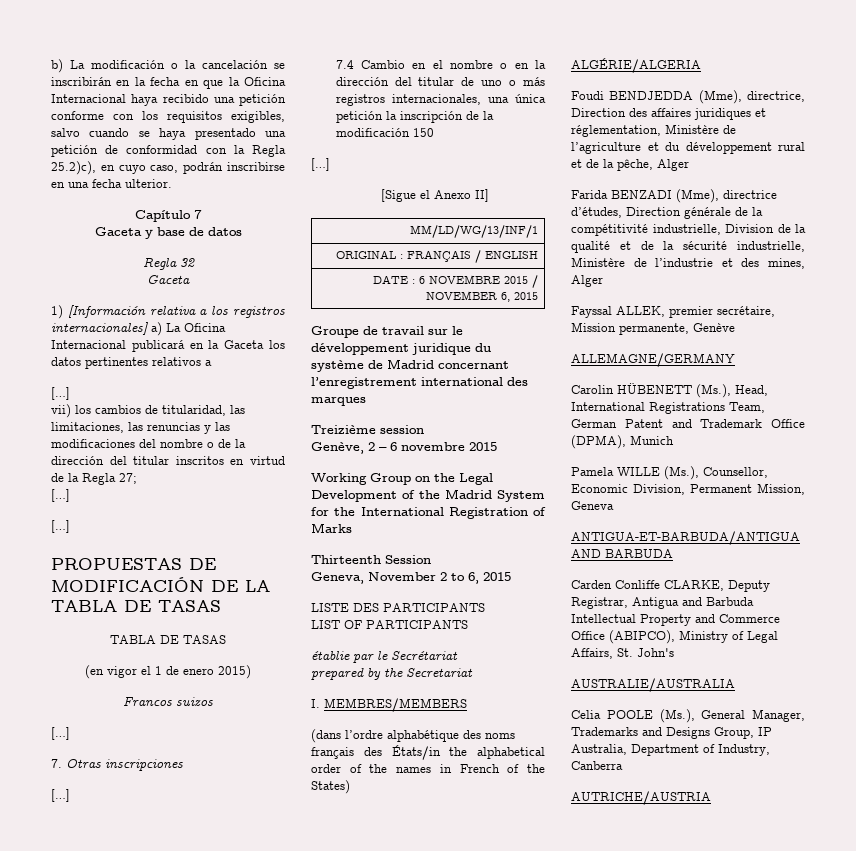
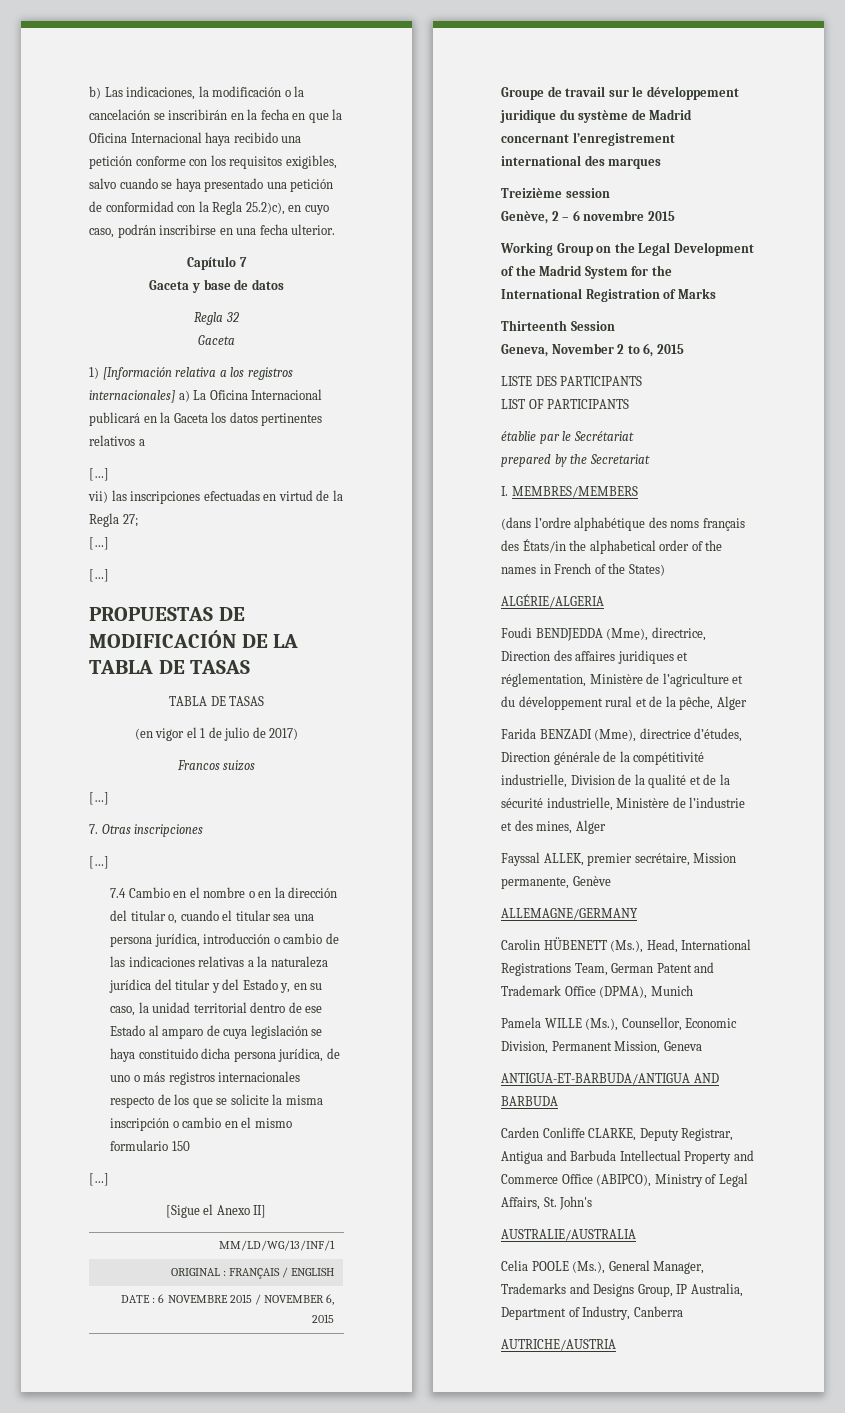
[70,60,85,69] La -> [104,86,209,100] Las indicaciones, la
[75,405,245,416] [51,422,230,434] [51,439,246,448] [51,456,224,465] los cambios de titularidad, las limitaciones, las renuncias y las modificaciones del nombre o de la dirección del titular inscritos -> [111,490,260,504] las inscripciones efectuadas
[183,665,251,679] enero 2015) -> [224,727,299,741] julio de 2017)
(455, 81) none -> [168,910,314,924] [110,933,339,947] [110,956,328,968] [109,979,323,993] [110,1002,323,1016] [110,1025,323,1039] [110,1048,324,1062] o, cuando el titular sea una persona jurídica, introducción o cambio de las indicaciones relativas a la naturaleza jurídica del titular y del Estado y, en su caso, la unidad territorial dentro de ese Estado al amparo de cuya legislación se haya constituido dicha persona jurídica,
[391,94,546,105] [335,111,494,123] [335,128,410,137] internacionales, una única petición la inscripción de la modificación -> [218,1071,301,1082] [110,1094,323,1108] [110,1117,292,1131] [110,1140,169,1151] internacionales respecto de los que se solicite la misma inscripción o cambio en el mismo formulario

